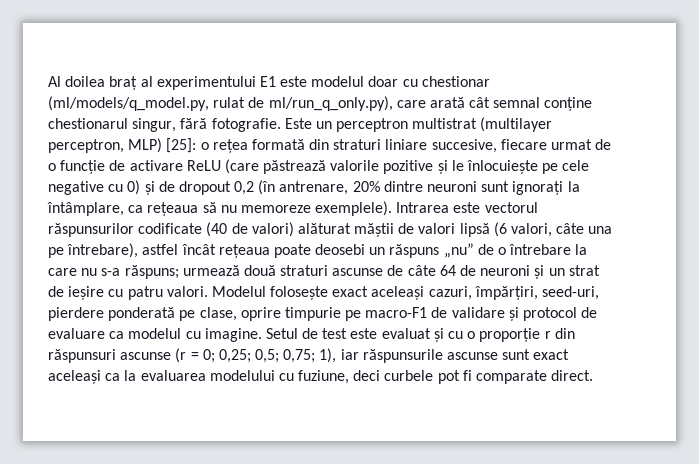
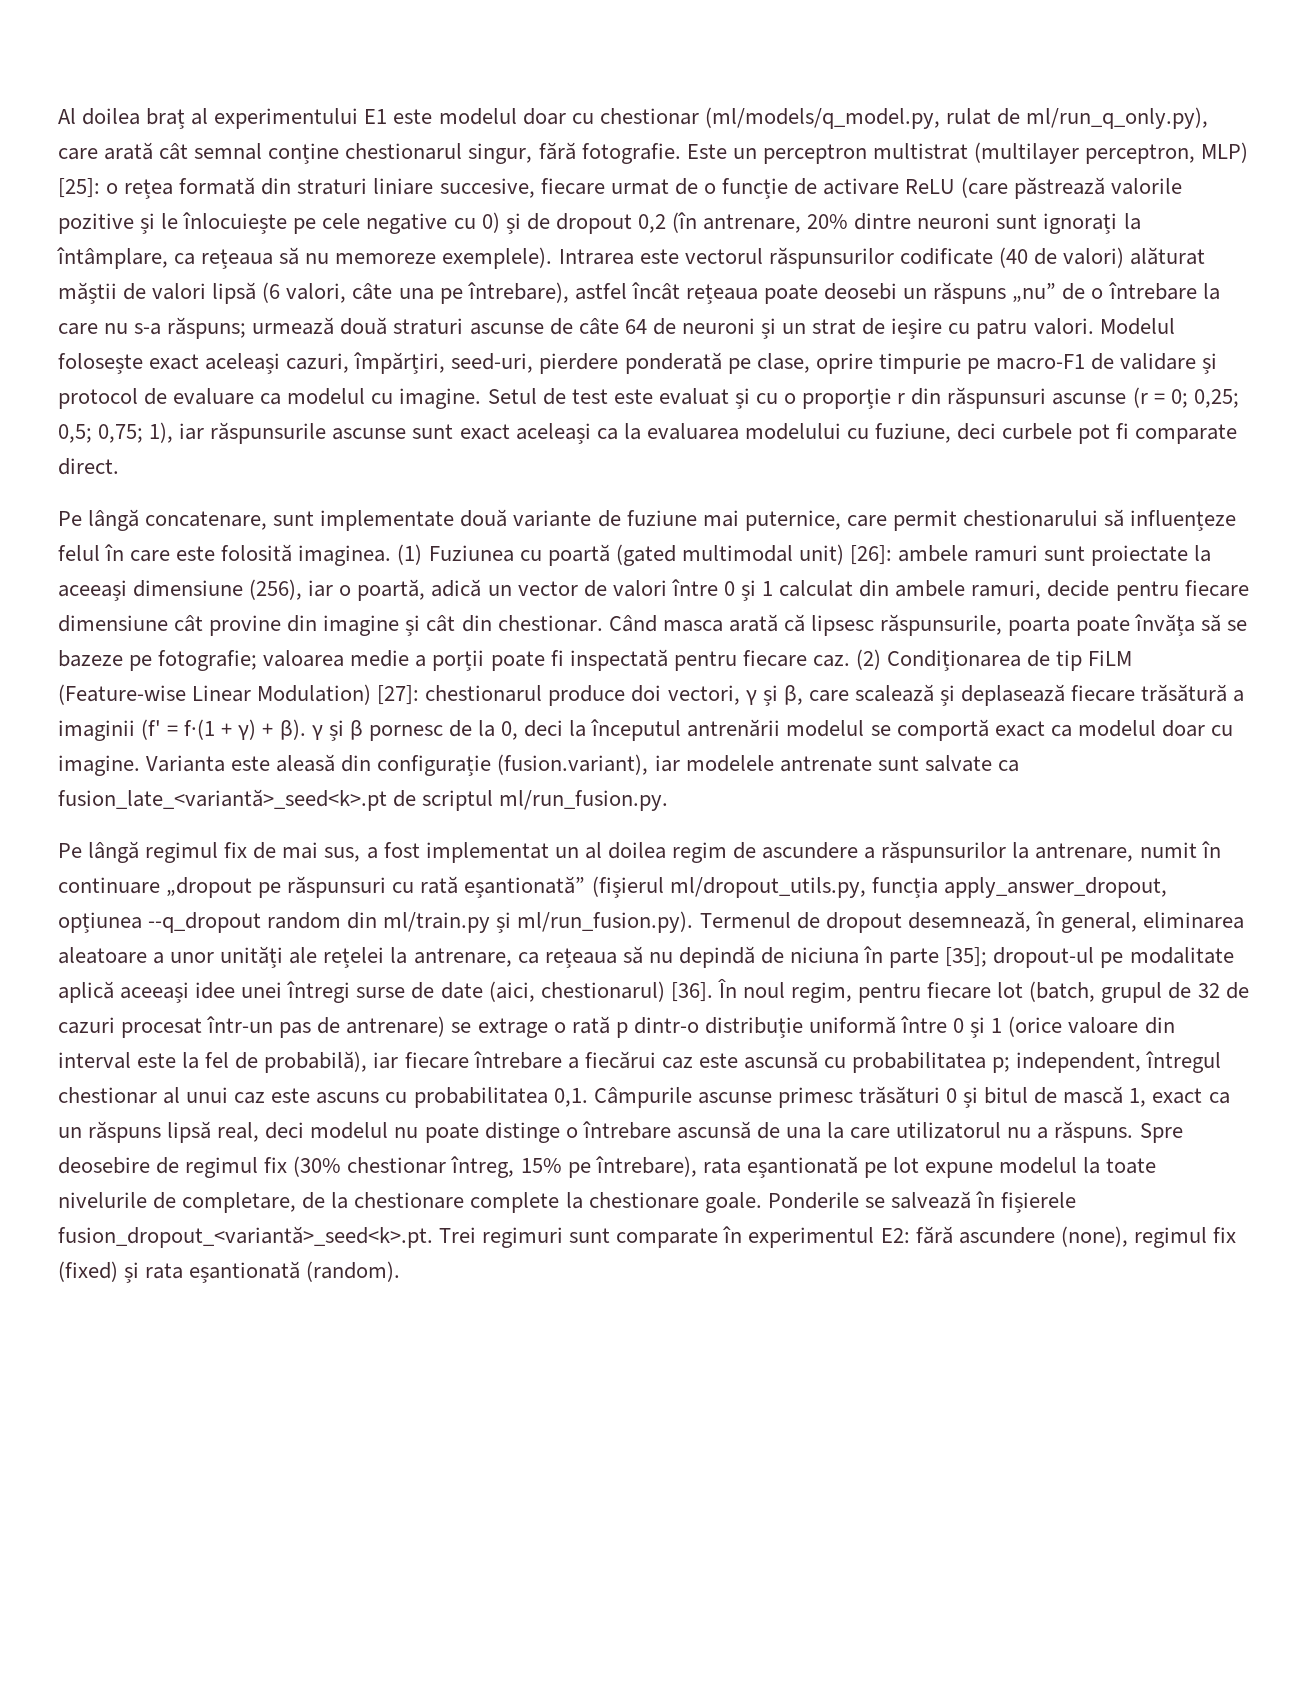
(594, 375) none -> [58,509,1237,531] [58,544,1212,566] [58,579,1249,601] [58,614,1248,636] [58,649,1133,671] [58,684,1245,706] [58,719,1233,741] [58,754,1019,776] [58,789,669,811] [58,841,1221,863] [58,876,1167,898] [58,911,1244,933] [58,946,1234,968] [58,978,1249,1003] [58,1016,1175,1038] [58,1051,1222,1073] [58,1086,1230,1108] [58,1121,1183,1143] [58,1156,1157,1178] [58,1191,1077,1213] [58,1226,1236,1248] [58,1261,401,1283] // Pe lângă concatenare, sunt implementate două variante de fuziune mai puternice, care permit chestionarului să influențeze felul în care este folosită imaginea. (1) Fuziunea cu poartă (gated multimodal unit) [26]: ambele ramuri sunt proiectate la aceeași dimensiune (256), iar o poartă, adică un vector de valori între 0 și 1 calculat din ambele ramuri, decide pentru fiecare dimensiune cât provine din imagine și cât din chestionar. Când masca arată că lipsesc răspunsurile, poarta poate învăța să se bazeze pe fotografie; valoarea medie a porții poate fi inspectată pentru fiecare caz. (2) Condiționarea de tip FiLM (Feature-wise Linear Modulation) [27]: chestionarul produce doi vectori, γ și β, care scalează și deplasează fiecare trăsătură a imaginii (f' = f·(1 + γ) + β). γ și β pornesc de la 0, deci la începutul antrenării modelul se comportă exact ca modelul doar cu imagine. Varianta este aleasă din configurație (fusion.variant), iar modelele antrenate sunt salvate ca fusion_late_<variantă>_seed<k>.pt de scriptul ml/run_fusion.py. // Pe lângă regimul fix de mai sus, a fost implementat un al doilea regim de ascundere a răspunsurilor la antrenare, numit în continuare „dropout pe răspunsuri cu rată eșantionată” (fișierul ml/dropout_utils.py, funcția apply_answer_dropout, opțiunea --q_dropout random din ml/train.py și ml/run_fusion.py). Termenul de dropout desemnează, în general, eliminarea aleatoare a unor unități ale rețelei la antrenare, ca rețeaua să nu depindă de niciuna în parte [35]; dropout-ul pe modalitate aplică aceeași idee unei întregi surse de date (aici, chestionarul) [36]. În noul regim, pentru fiecare lot (batch, grupul de 32 de cazuri procesat într-un pas de antrenare) se extrage o rată p dintr-o distribuție uniformă între 0 și 1 (orice valoare din interval este la fel de probabilă), iar fiecare întrebare a fiecărui caz este ascunsă cu probabilitatea p; independent, întregul chestionar al unui caz este ascuns cu probabilitatea 0,1. Câmpurile ascunse primesc trăsături 0 și bitul de mască 1, exact ca un răspuns lipsă real, deci modelul nu poate distinge o întrebare ascunsă de una la care utilizatorul nu a răspuns. Spre deosebire de regimul fix (30% chestionar întreg, 15% pe întrebare), rata eșantionată pe lot expune modelul la toate nivelurile de completare, de la chestionare complete la chestionare goale. Ponderile se salvează în fișierele fusion_dropout_<variantă>_seed<k>.pt. Trei regimuri sunt comparate în experimentul E2: fără ascundere (none), regimul fix (fixed) și rata eșantionată (random).

